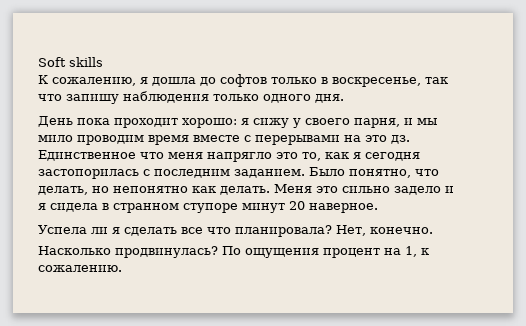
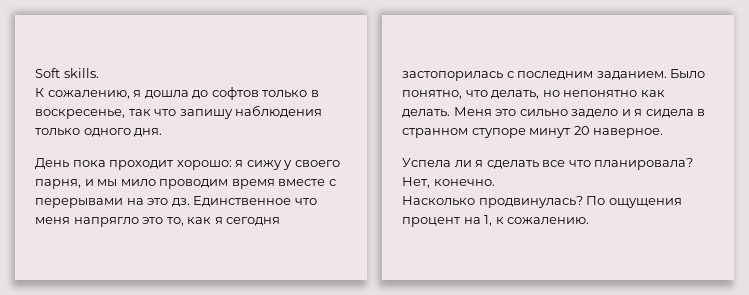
[69,57,103,67] skills -> [63,68,99,78] skills.

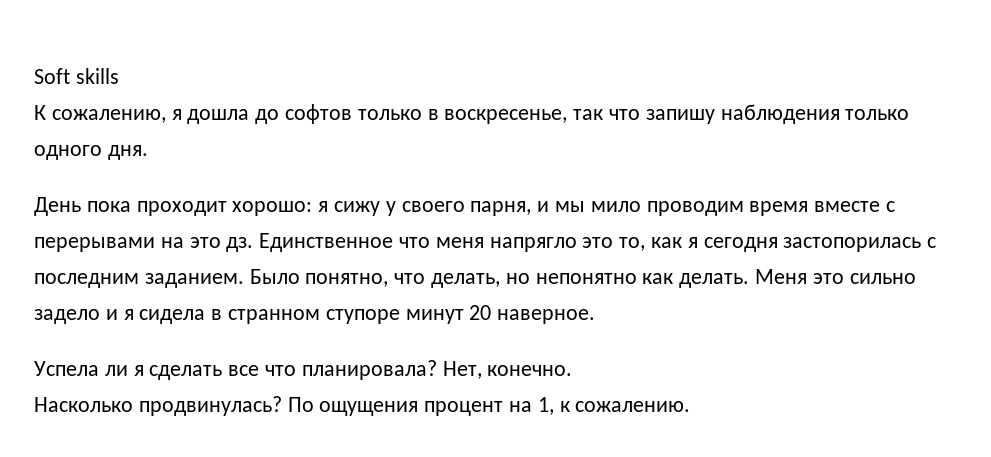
[63,68,99,78] skills. -> [75,68,119,84] skills

